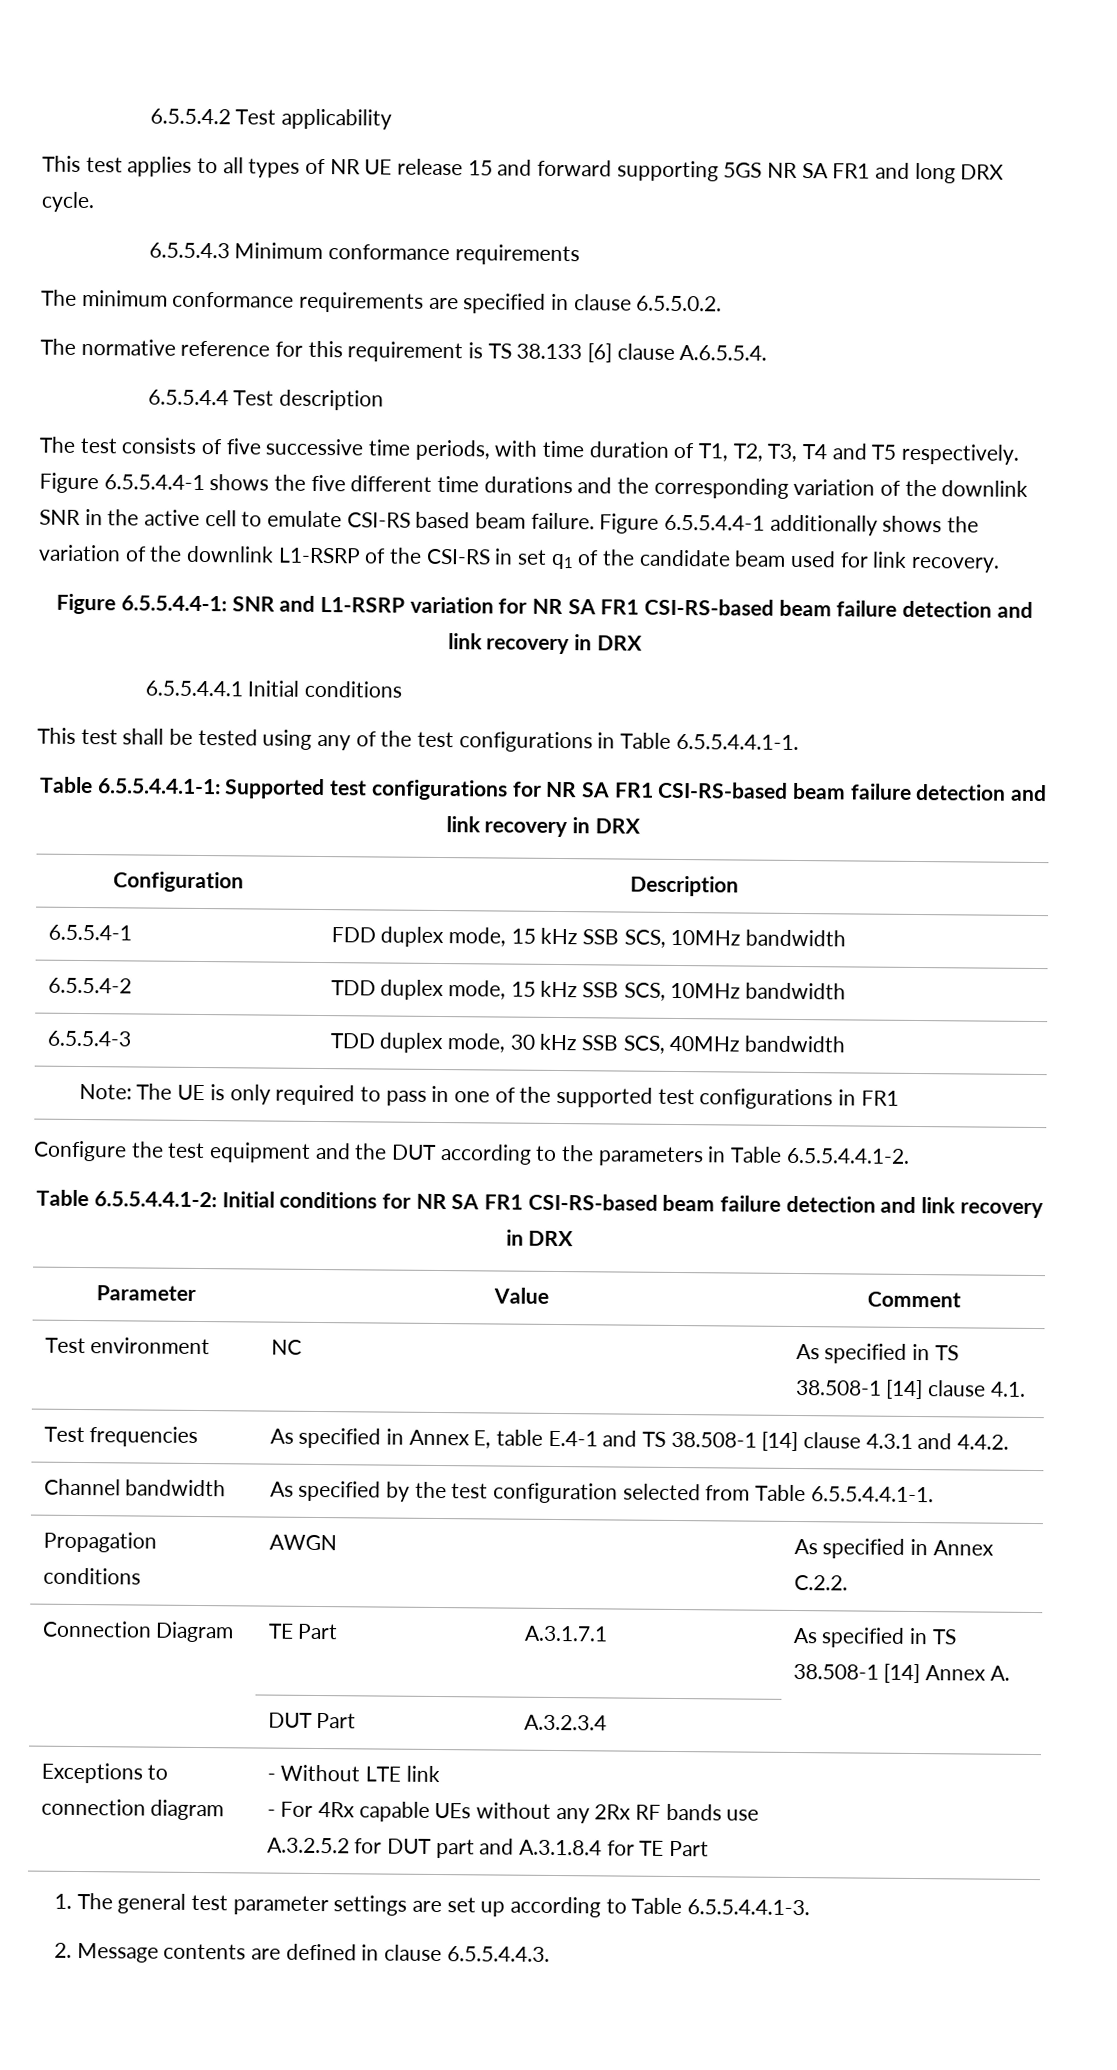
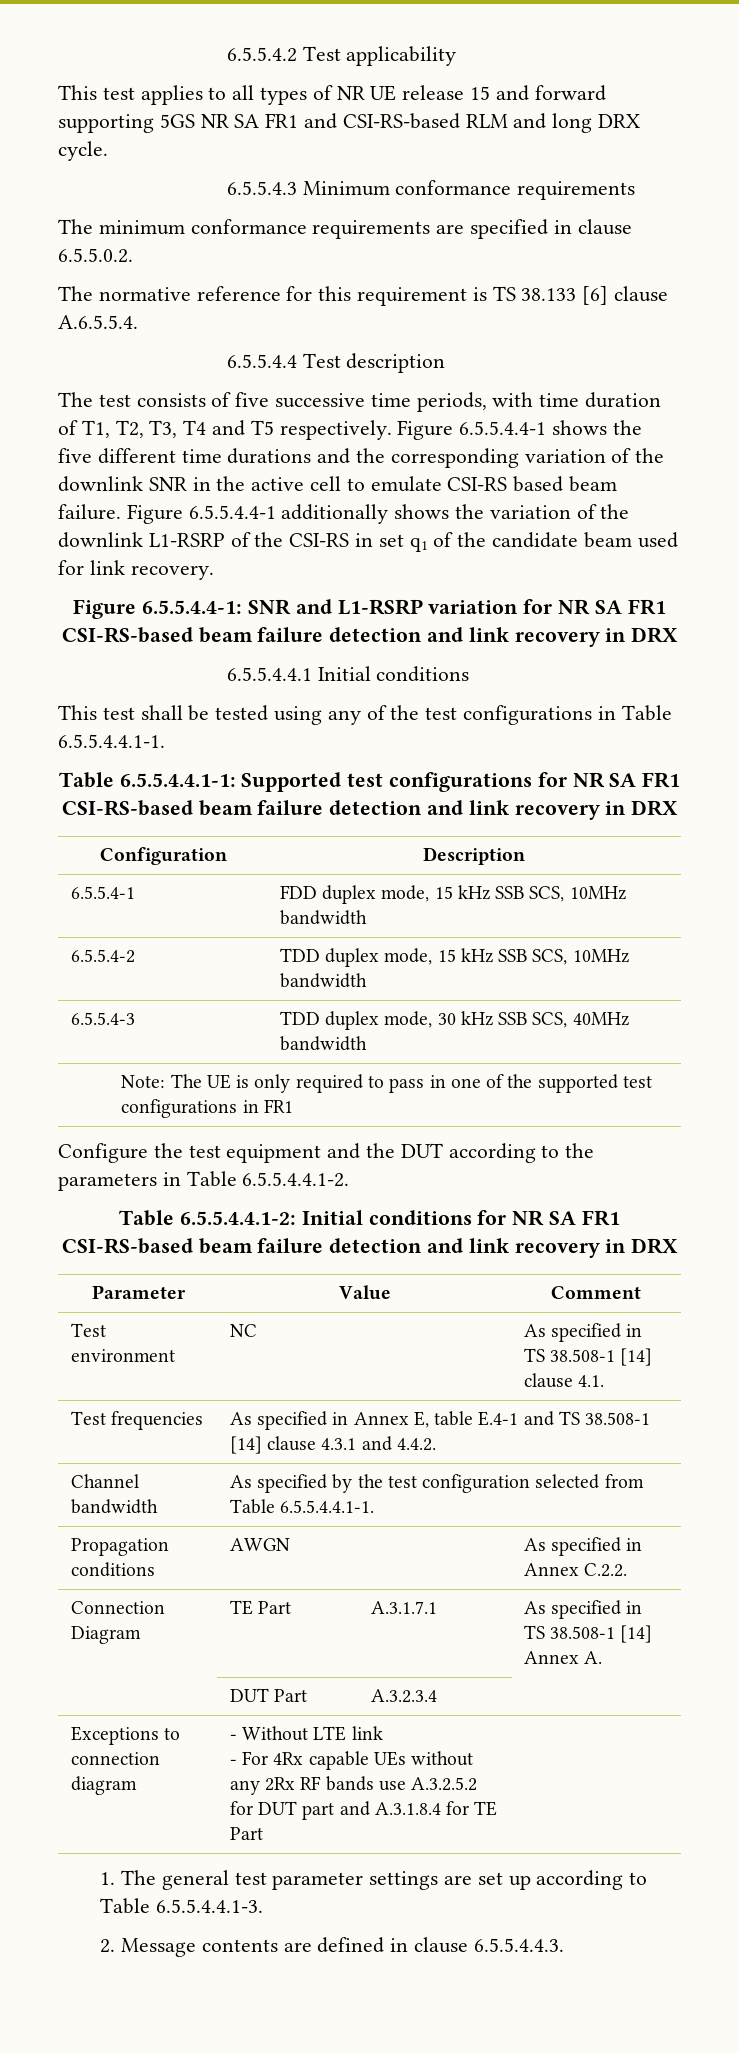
(911, 170) none -> [342,113,547,129] CSI-RS-based RLM and

